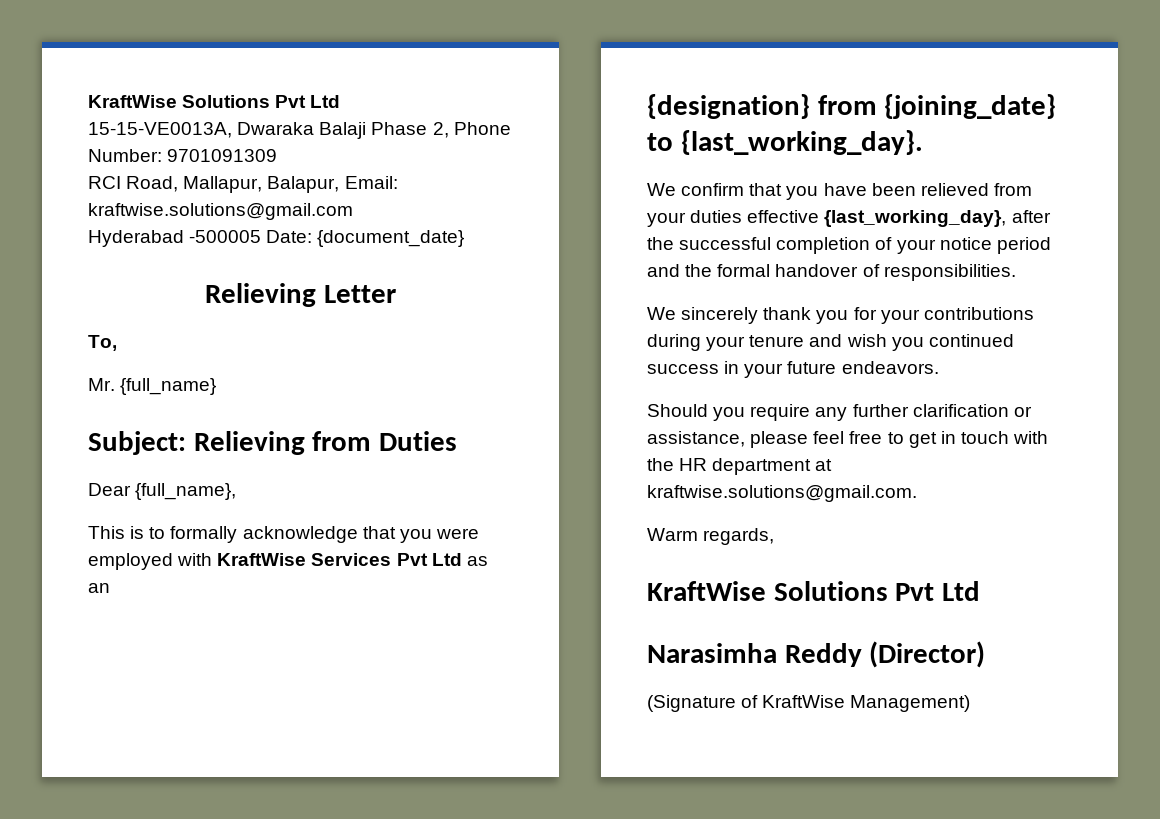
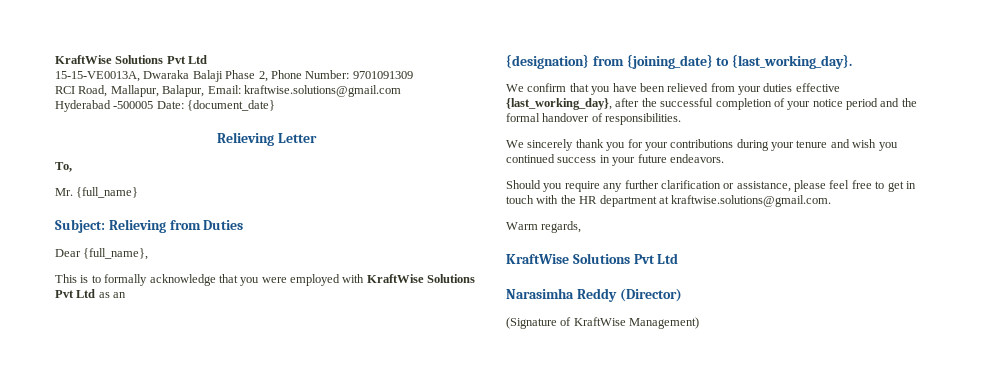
[311,553,392,566] Services -> [427,274,476,283] Solutions

